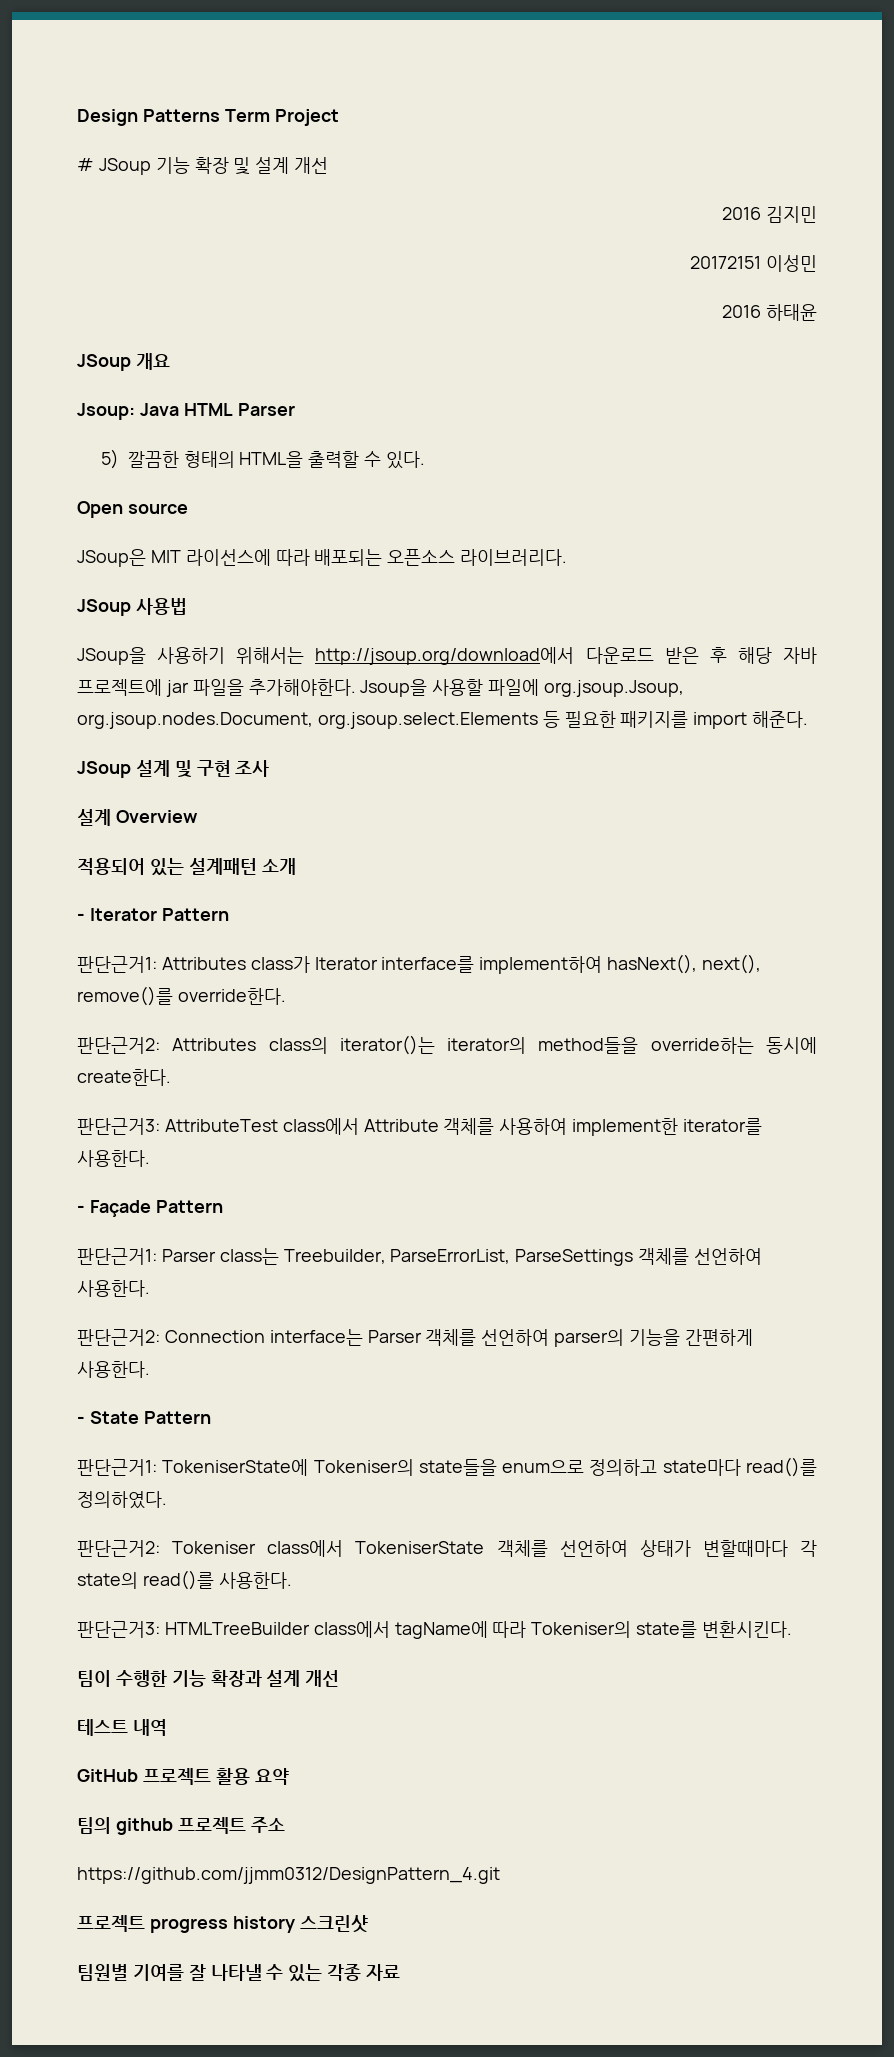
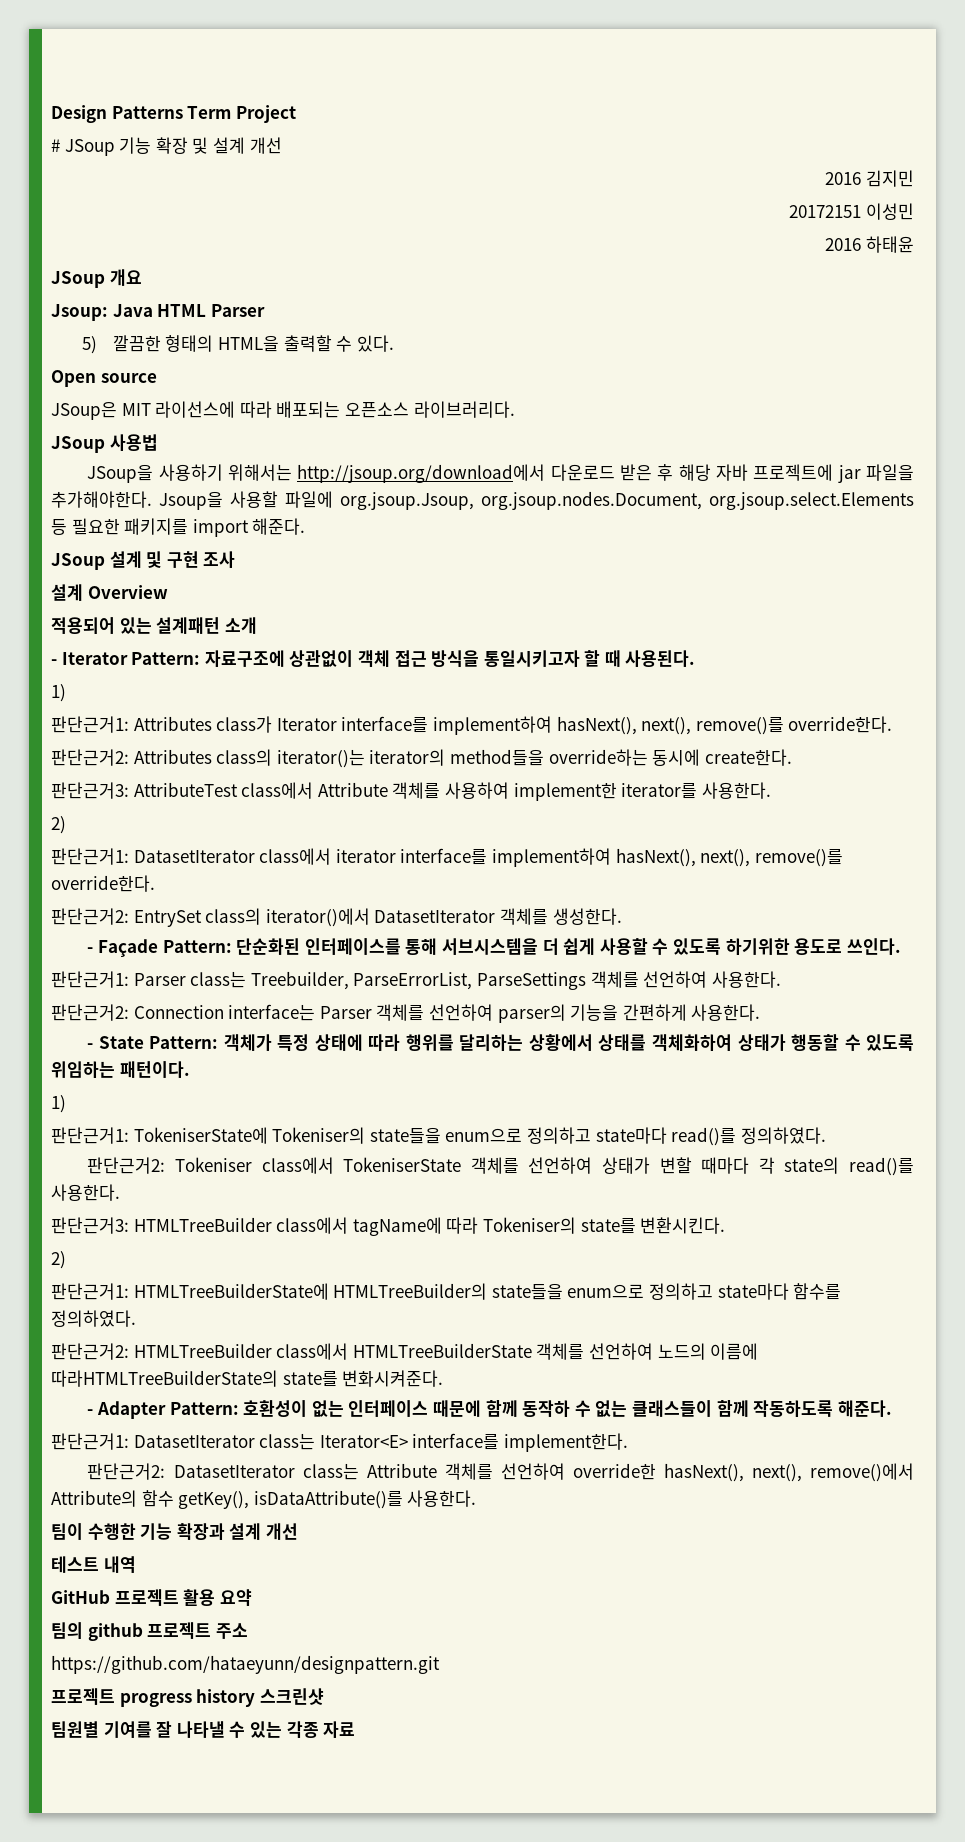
[161,908,229,921] Pattern -> [131,650,696,667] [51,684,66,702] Pattern: 자료구조에 상관없이 객체 접근 방식을 통일시키고자 할 때 사용된다. // 1)
[77,1200,223,1217] - Façade Pattern -> [51,816,66,834] [51,848,843,867] [51,875,155,892] [51,908,622,927] [87,938,901,958] 2) // 판단근거1: DatasetIterator class에서 iterator interface를 implement하여 hasNext(), next(), remove()를 override한다. // 판단근거2: EntrySet class의 iterator()에서 DatasetIterator 객체를 생성한다. // - Façade Pattern: 단순화된 인터페이스를 통해 서브시스템을 더 쉽게 사용할 수 있도록 하기위한 용도로 쓰인다.
[143,1411,211,1424] Pattern -> [149,1034,915,1051] [51,1061,190,1078] [51,1095,66,1113] Pattern: 객체가 특정 상태에 따라 행위를 달리하는 상황에서 상태를 객체화하여 상태가 행동할 수 있도록 위임하는 패턴이다. // 1)
[702,1540,788,1557] 변할때마다 -> [659,1157,750,1174] 변할 때마다
(793, 1629) none -> [51,1251,66,1269] [51,1283,842,1300] [51,1310,136,1327] [51,1343,759,1360] [51,1370,444,1387] [87,1400,892,1419] [51,1433,628,1452] [87,1463,914,1482] [51,1490,477,1509] // 2) // 판단근거1: HTMLTreeBuilderState에 HTMLTreeBuilder의 state들을 enum으로 정의하고 state마다 함수를 정의하였다. // 판단근거2: HTMLTreeBuilder class에서 HTMLTreeBuilderState 객체를 선언하여 노드의 이름에 따라HTMLTreeBuilderState의 state를 변화시켜준다. // - Adapter Pattern: 호환성이 없는 인터페이스 때문에 함께 동작하 수 없는 클래스들이 함께 작동하도록 해준다. // 판단근거1: DatasetIterator class는 Iterator<E> interface를 implement한다. // 판단근거2: DatasetIterator class는 Attribute 객체를 선언하여 override한 hasNext(), next(), remove()에서 Attribute의 함수 getKey(), isDataAttribute()를 사용한다.
[77,1867,500,1884] https://github.com/jjmm0312/DesignPattern_4.git -> [51,1655,440,1674] https://github.com/hataeyunn/designpattern.git

